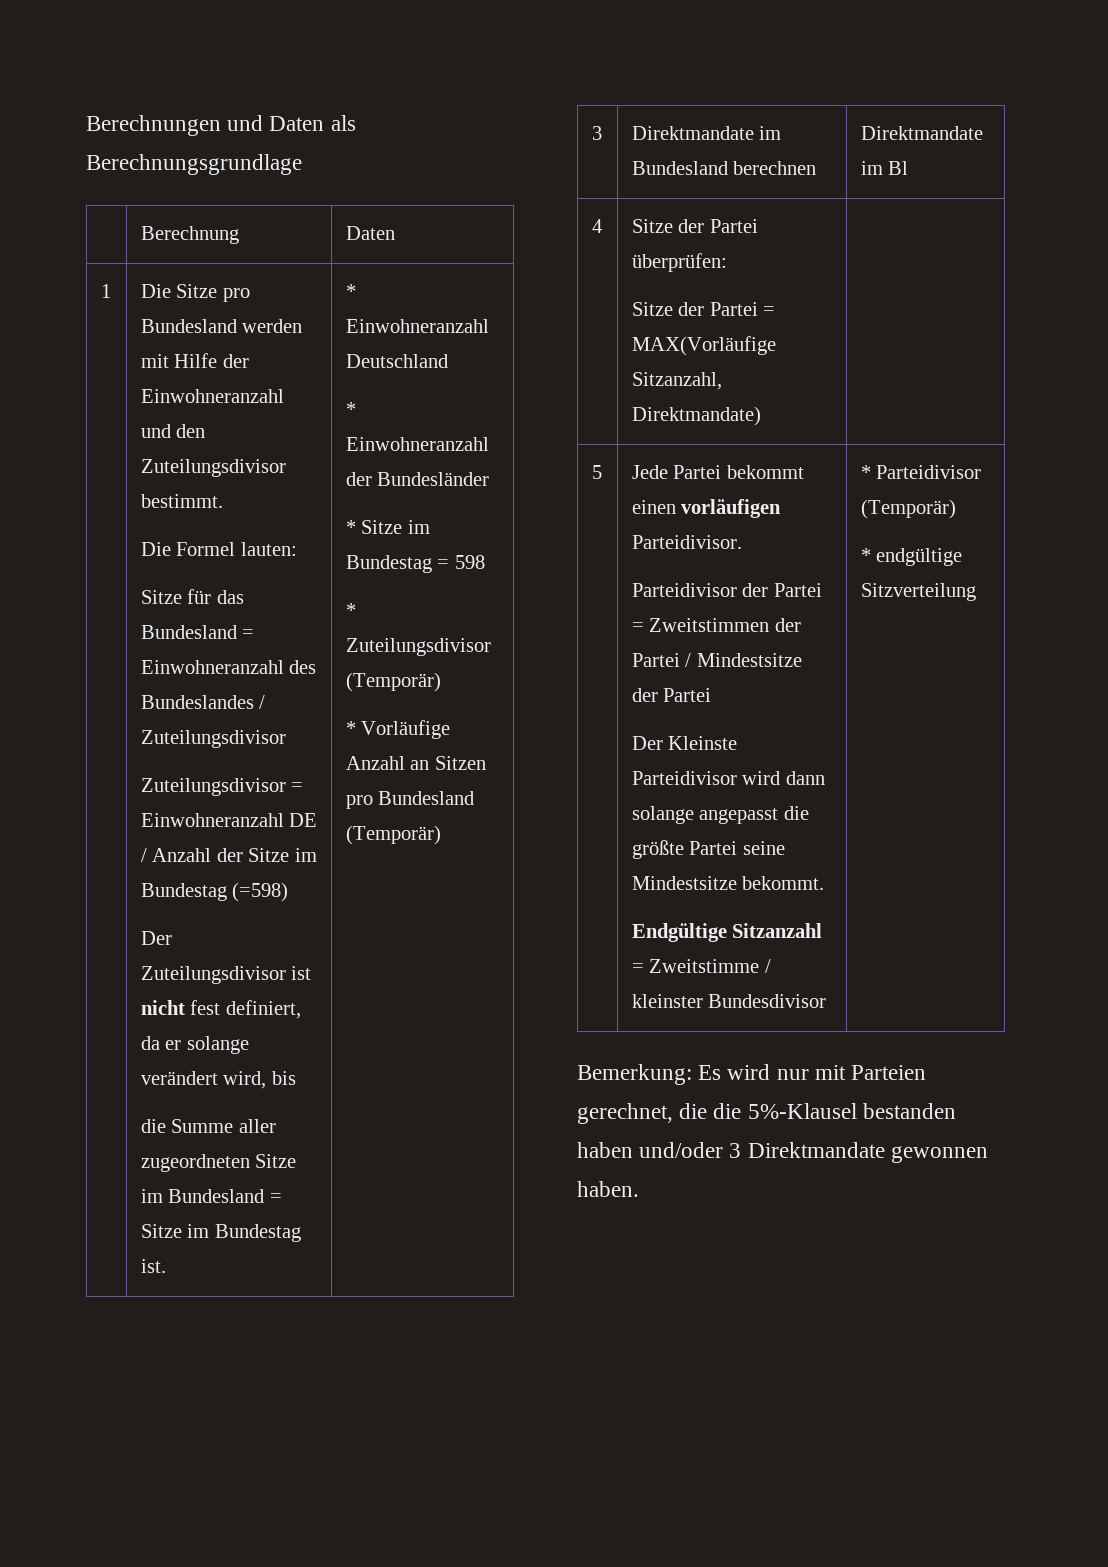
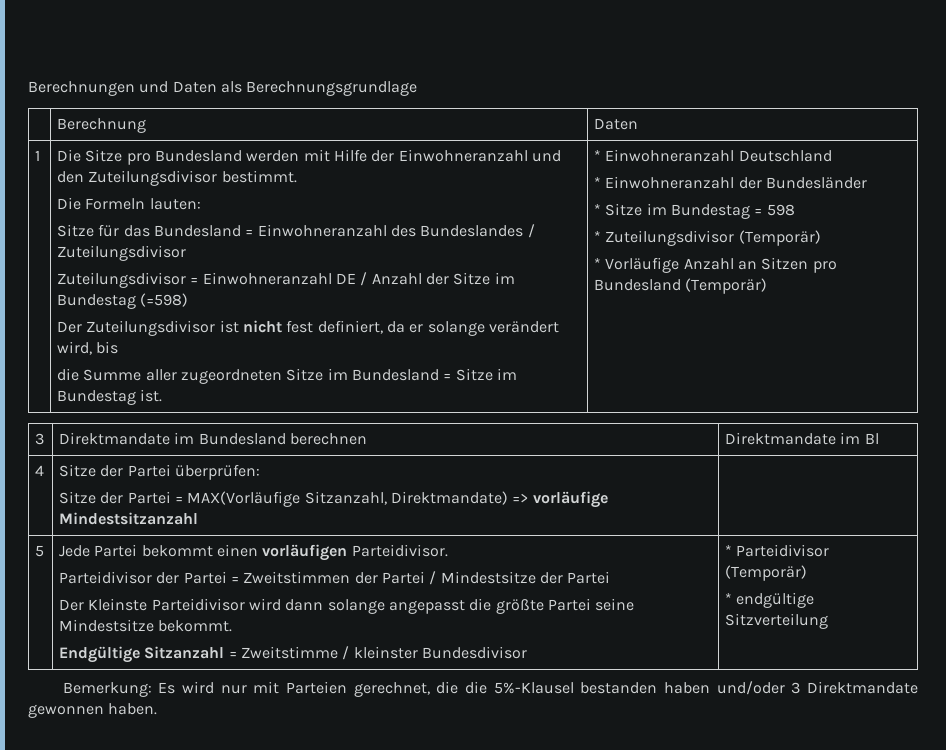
[176,542,236,556] Formel -> [85,198,146,210] Formeln
(761, 416) none -> [512,491,608,508] [59,512,199,525] => vorläufige Mindestsitzanzahl

